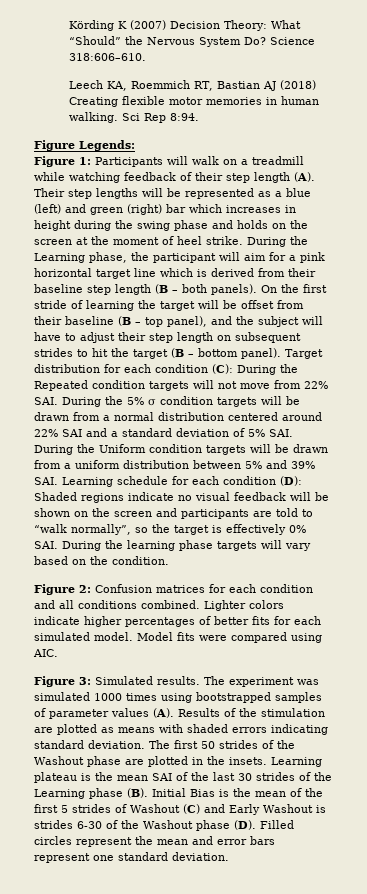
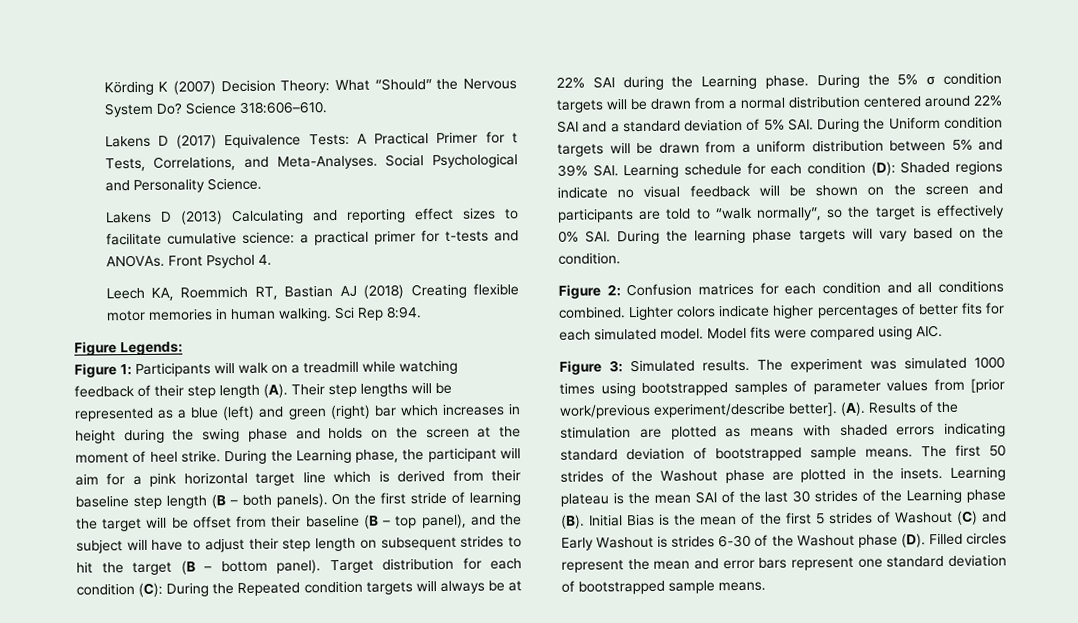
(146, 57) none -> [104,131,518,149] [104,153,518,172] [104,177,262,194] [104,207,519,225] [105,229,519,246] [105,254,272,269] // Lakens D (2017) Equivalence Tests: A Practical Primer for t Tests, Correlations, and Meta-Analyses. Social Psychological and Personality Science. // Lakens D (2013) Calculating and reporting effect sizes to facilitate cumulative science: a practical primer for t-tests and ANOVAs. Front Psychol 4.
[218,380,328,389] [34,397,58,405] not move from 22% SAI. -> [439,580,523,595] [556,74,809,91] always be at 22% SAI during the Learning phase.
(149, 712) none -> [933,378,1005,393] [559,402,838,419] from [prior work/previous experiment/describe better].
[88,740,145,749] deviation. -> [626,446,913,462] deviation of bootstrapped sample means.
[172,852,229,861] deviation. -> [948,554,1007,567] [561,580,766,595] deviation of bootstrapped sample means.

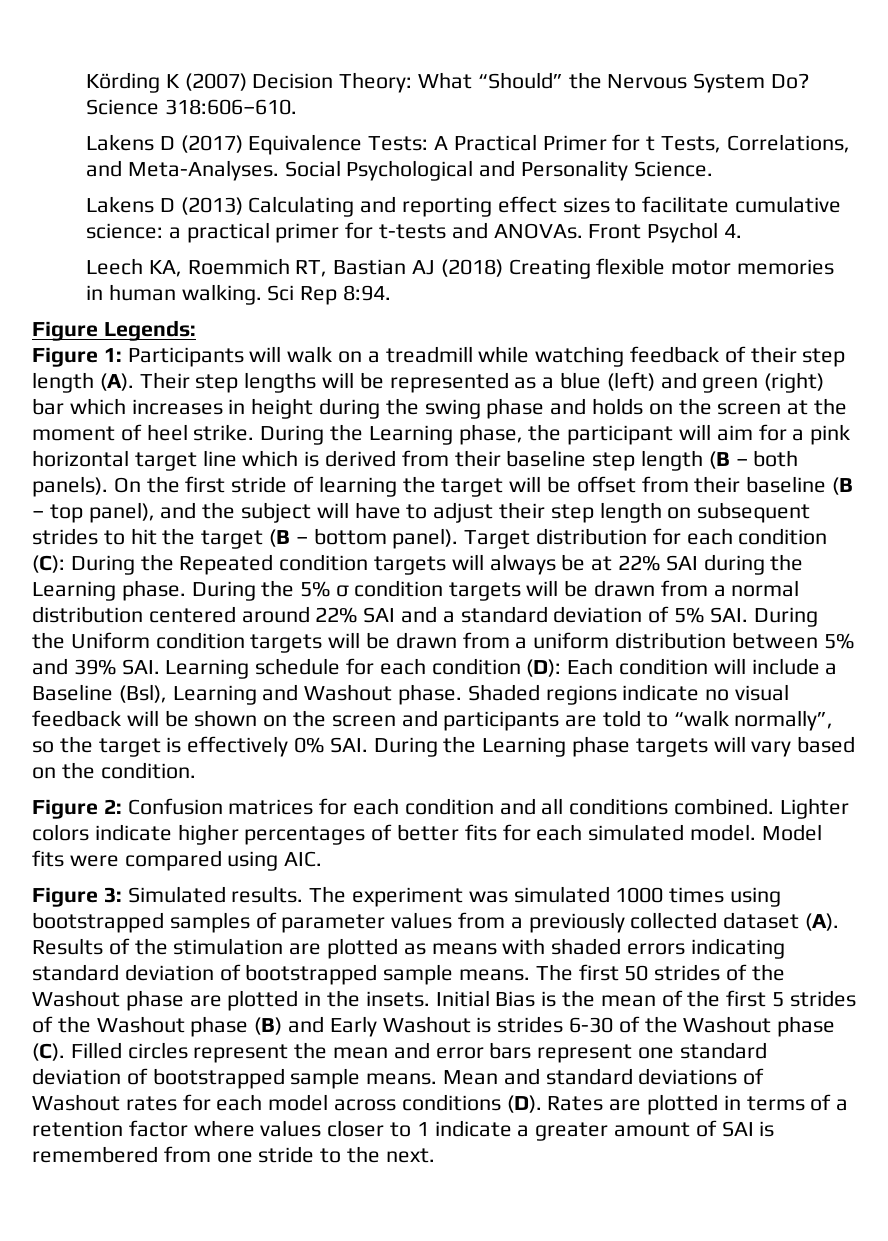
(896, 168) none -> [567,658,838,675] [32,684,463,705] Each condition will include a Baseline (Bsl), Learning and Washout phase.
[694,228,747,244] learning -> [482,737,567,757] Learning
[970,378,1005,393] [559,402,838,419] [prior work/previous experiment/describe better]. -> [510,912,800,933] a previously collected dataset
[950,466,1006,481] [560,488,1006,507] [561,514,585,529] Learning plateau is the mean SAI of the last 30 strides of the Learning phase (B). -> (430, 999) none
[894,510,978,525] Washout (C) -> [57,1016,283,1037] the Washout phase (B)
[900,533,926,548] (D). -> [32,1043,65,1061] (C).
(766, 586) none -> [443,1068,765,1085] [32,1094,849,1115] [32,1120,775,1141] [32,1146,435,1163] Mean and standard deviations of Washout rates for each model across conditions (D). Rates are plotted in terms of a retention factor where values closer to 1 indicate a greater amount of SAI is remembered from one stride to the next.

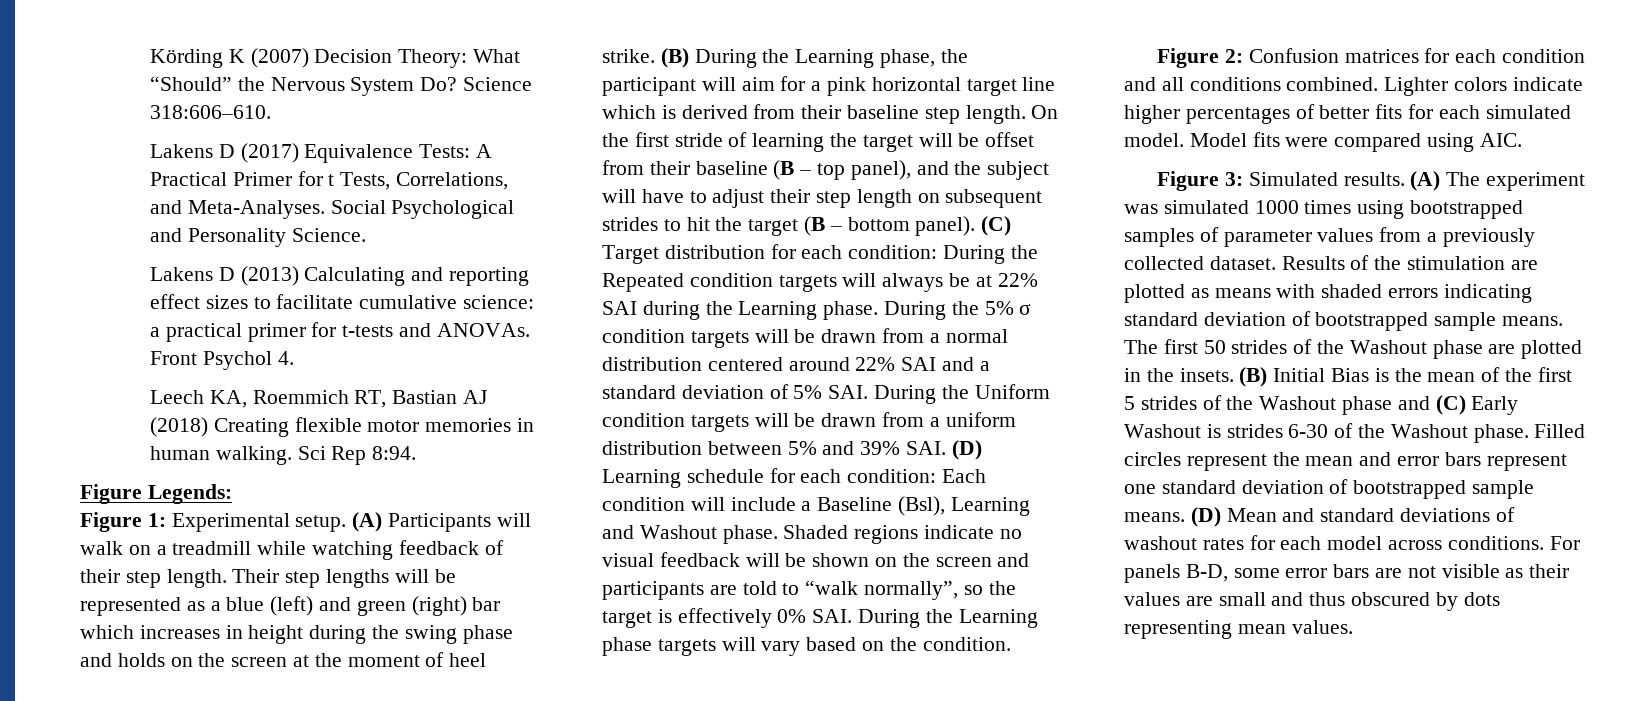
(122, 355) none -> [171,512,383,532] Experimental setup. (A)
[32,372,134,393] length (A). -> [166,569,227,588] length.
(255, 432) none -> [660,48,689,68] (B)
[641,450,799,471] [32,476,108,497] length (B – both panels). -> [965,105,1026,124] length.
(459, 538) none -> [981,216,1012,236] (C)
[738,528,828,545] [32,555,65,573] condition (C): -> [848,245,938,259] condition:
(160, 667) none -> [951,440,982,460] (D)
[431,658,562,677] condition (D): -> [847,469,937,483] condition:
(304, 894) none -> [1410,171,1441,191] (A)
[723,912,840,931] dataset (A). -> [1209,256,1276,270] dataset.
(430, 999) none -> [1239,367,1268,387] (B)
[254,1016,325,1035] (B) and -> [1397,395,1466,415] and (C)
[777,1016,836,1037] [32,1043,65,1061] phase (C). -> [1473,424,1529,443] phase.
(438, 1079) none -> [1190,507,1221,527] (D)
[32,1094,120,1111] Washout -> [1124,536,1197,550] washout
[401,1094,849,1115] [32,1120,775,1141] [32,1146,435,1163] conditions (D). Rates are plotted in terms of a retention factor where values closer to 1 indicate a greater amount of SAI is remembered from one stride to the next. -> [1447,536,1580,550] [1124,564,1570,583] [1124,592,1500,611] [1124,620,1353,639] conditions. For panels B-D, some error bars are not visible as their values are small and thus obscured by dots representing mean values.

